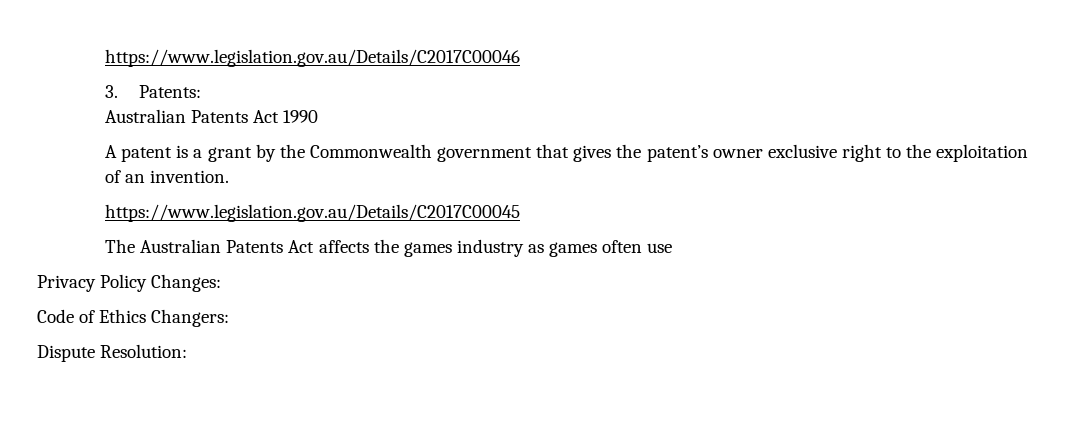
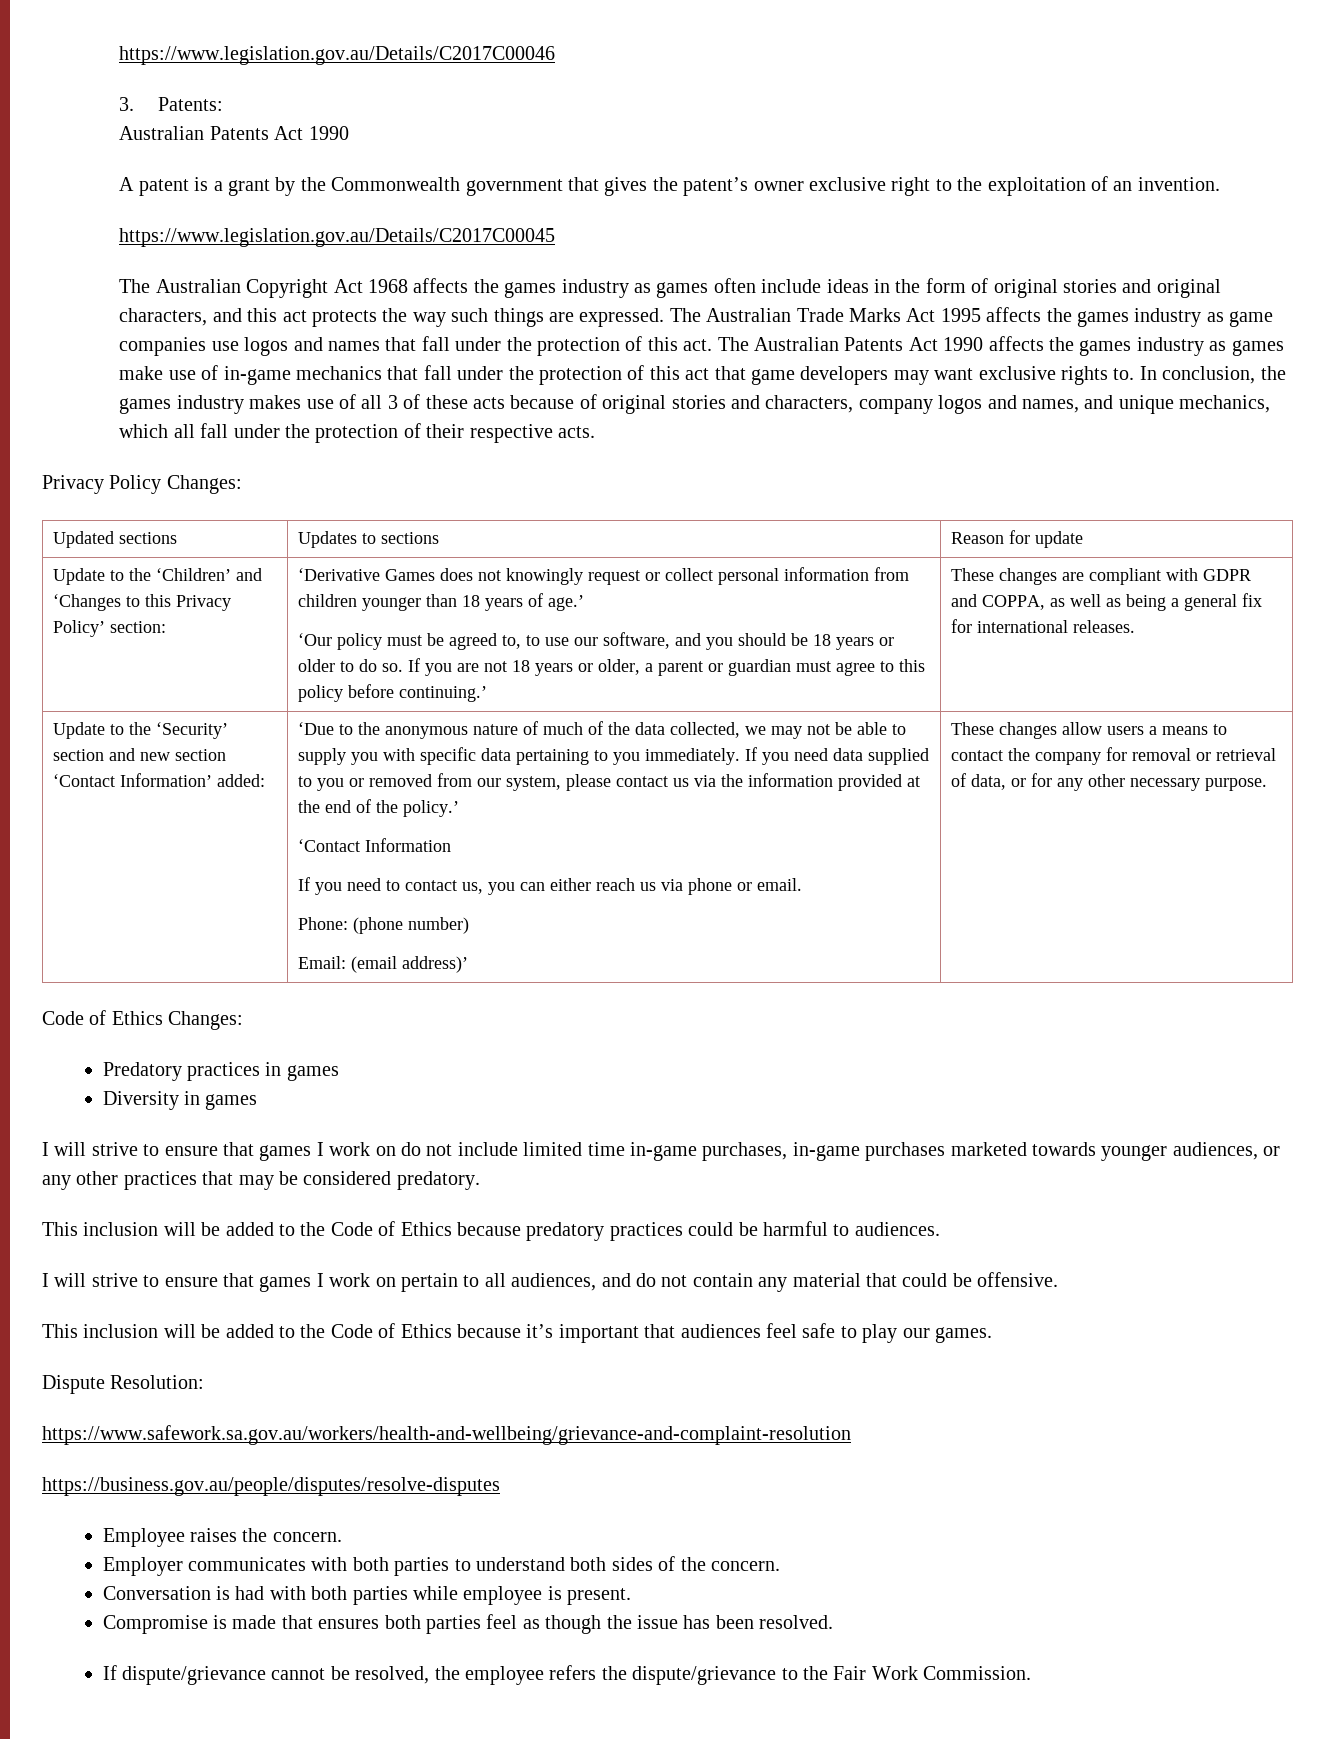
[226,240,315,253] Patents Act -> [246,279,408,298] Copyright Act 1968
[647,243,673,253] [37,274,222,292] [37,309,230,327] [37,344,188,362] use // Privacy Policy Changes: // Code of Ethics Changers: // Dispute Resolution: -> [761,278,1221,298] [119,307,1274,327] [119,336,1284,356] [119,365,1286,385] [119,394,1271,414] [119,423,595,443] [42,475,242,494] [53,531,178,548] [298,531,440,548] [951,530,1084,548] [53,568,263,585] [53,594,232,611] [53,620,167,637] [298,567,910,585] [298,593,585,611] [298,632,895,650] [298,658,926,676] [298,684,488,702] [951,568,1252,585] [951,593,1263,611] [951,619,1136,633] [53,722,229,739] [53,748,227,761] [53,773,266,787] [298,721,907,739] [298,747,930,765] [298,773,921,791] [298,799,460,817] [298,838,452,852] [298,877,803,895] [298,917,470,934] [298,956,469,973] [951,722,1228,739] [951,747,1277,765] [951,773,1268,791] [42,1010,244,1030] [102,1062,339,1081] [102,1091,258,1110] [42,1142,1281,1161] [42,1171,480,1190] [42,1221,940,1241] [42,1272,1059,1292] [42,1323,992,1343] [42,1375,205,1394] [42,1425,851,1445] [42,1477,500,1496] [102,1528,342,1547] [102,1556,781,1576] [102,1586,632,1605] [102,1614,834,1634] [102,1665,1032,1685] include ideas in the form of original stories and original characters, and this act protects the way such things are expressed. The Australian Trade Marks Act 1995 affects the games industry as game companies use logos and names that fall under the protection of this act. The Australian Patents Act 1990 affects the games industry as games make use of in-game mechanics that fall under the protection of this act that game developers may want exclusive rights to. In conclusion, the games industry makes use of all 3 of these acts because of original stories and characters, company logos and names, and unique mechanics, which all fall under the protection of their respective acts. // Privacy Policy Changes: // Updated sections | Updates to sections | Reason for update // Update to the ‘Children’ and ‘Changes to this Privacy Policy’ section: | ‘Derivative Games does not knowingly request or collect personal information from children younger than 18 years of age.’ // ‘Our policy must be agreed to, to use our software, and you should be 18 years or older to do so. If you are not 18 years or older, a parent or guardian must agree to this policy before continuing.’ | These changes are compliant with GDPR and COPPA, as well as being a general fix for international releases. // Update to the ‘Security’ section and new section ‘Contact Information’ added: | ‘Due to the anonymous nature of much of the data collected, we may not be able to supply you with specific data pertaining to you immediately. If you need data supplied to you or removed from our system, please contact us via the information provided at the end of the policy.’ // ‘Contact Information // If you need to contact us, you can either reach us via phone or email. // Phone: (phone number) // Email: (email address)’ | These changes allow users a means to contact the company for removal or retrieval of data, or for any other necessary purpose. // Code of Ethics Changes: // Predatory practices in games // Diversity in games // I will strive to ensure that games I work on do not include limited time in-game purchases, in-game purchases marketed towards younger audiences, or any other practices that may be considered predatory. // This inclusion will be added to the Code of Ethics because predatory practices could be harmful to audiences. // I will strive to ensure that games I work on pertain to all audiences, and do not contain any material that could be offensive. // This inclusion will be added to the Code of Ethics because it’s important that audiences feel safe to play our games. // Dispute Resolution: // https://www.safework.sa.gov.au/workers/health-and-wellbeing/grievance-and-complaint-resolution // https://business.gov.au/people/disputes/resolve-disputes // Employee raises the concern. // Employer communicates with both parties to understand both sides of the concern. // Conversation is had with both parties while employee is present. // Compromise is made that ensures both parties feel as though the issue has been resolved. // If dispute/grievance cannot be resolved, the employee refers the dispute/grievance to the Fair Work Commission.

